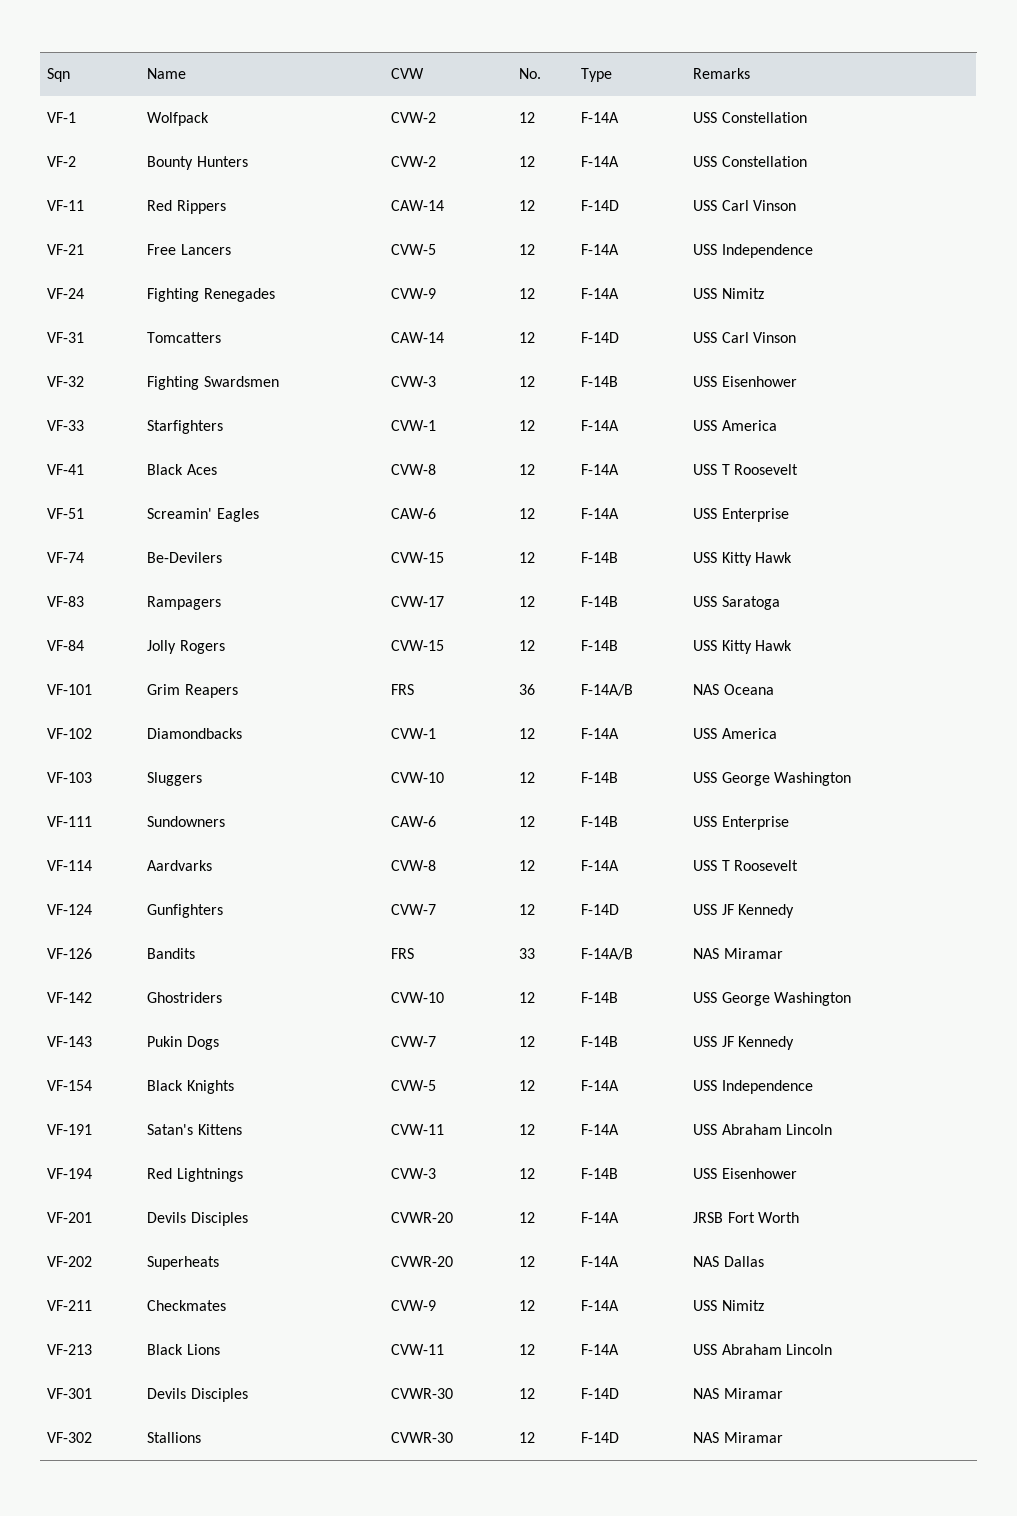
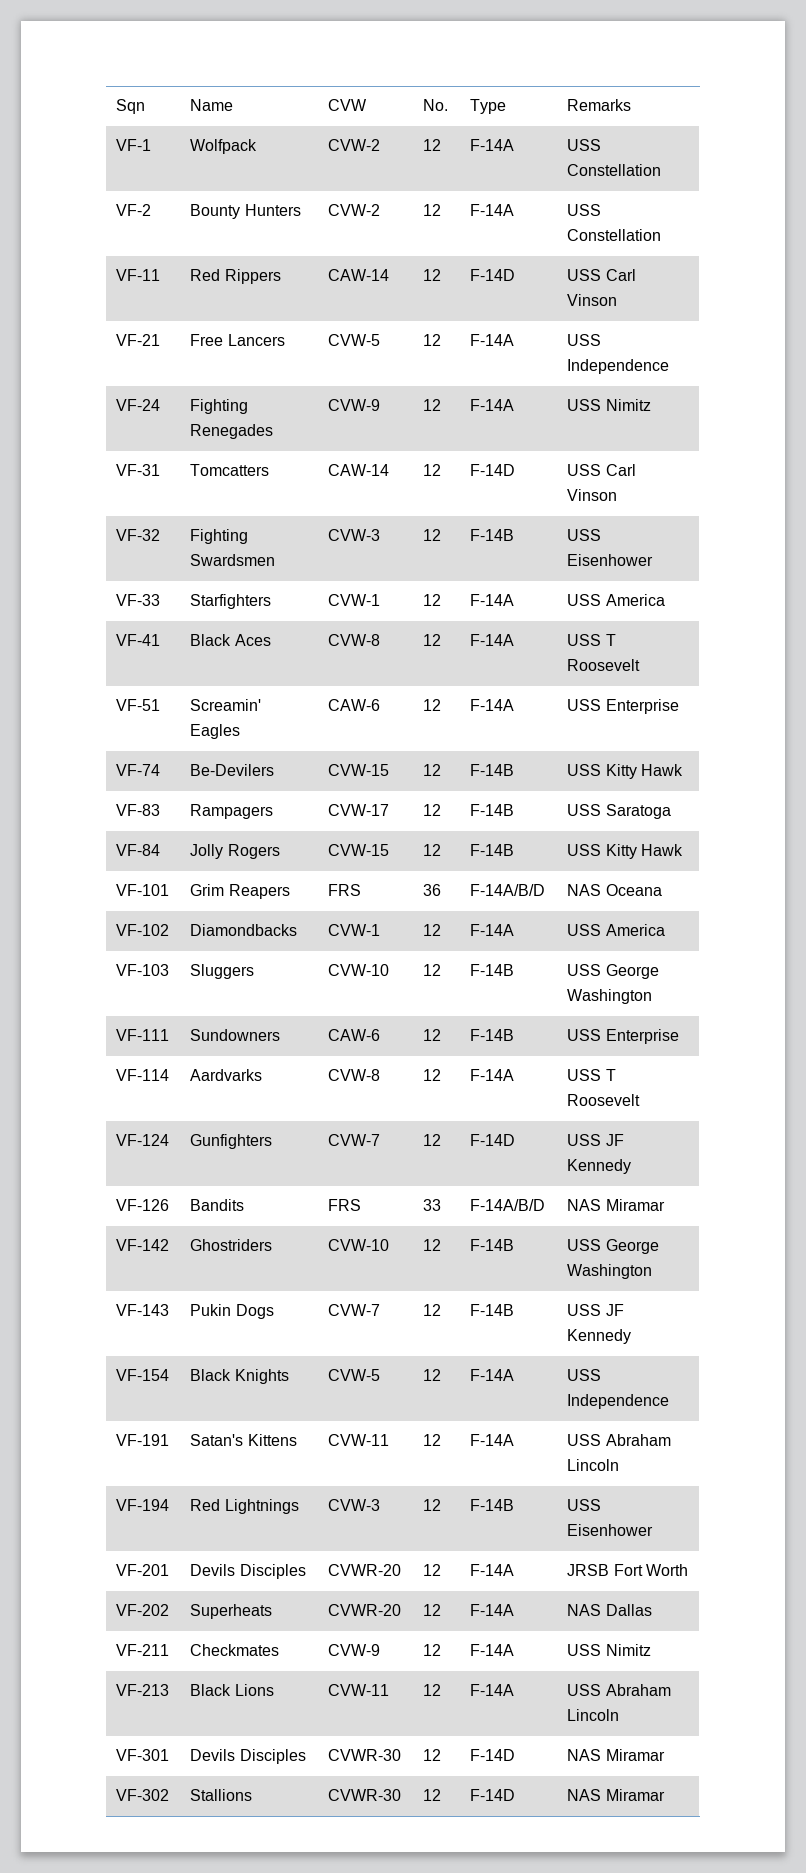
[581,684,634,696] F-14A/B -> [470,884,546,896] F-14A/B/D
[581,948,634,960] F-14A/B -> [470,1199,546,1211] F-14A/B/D

